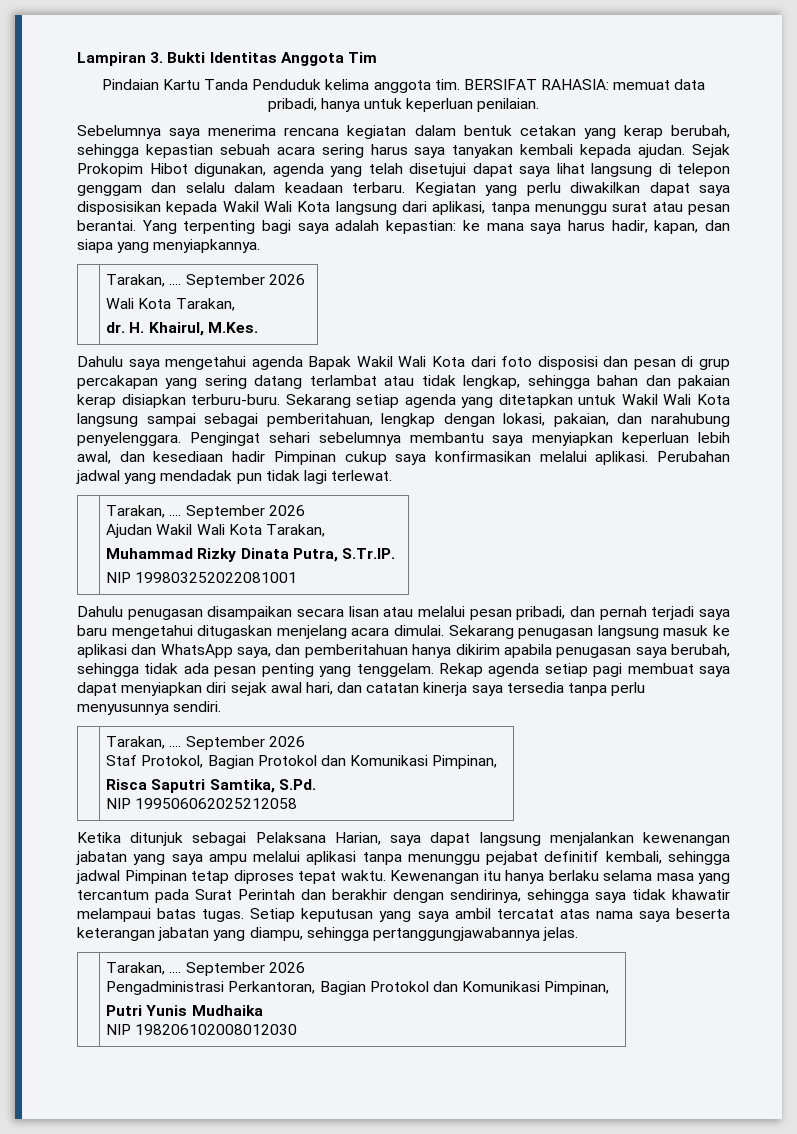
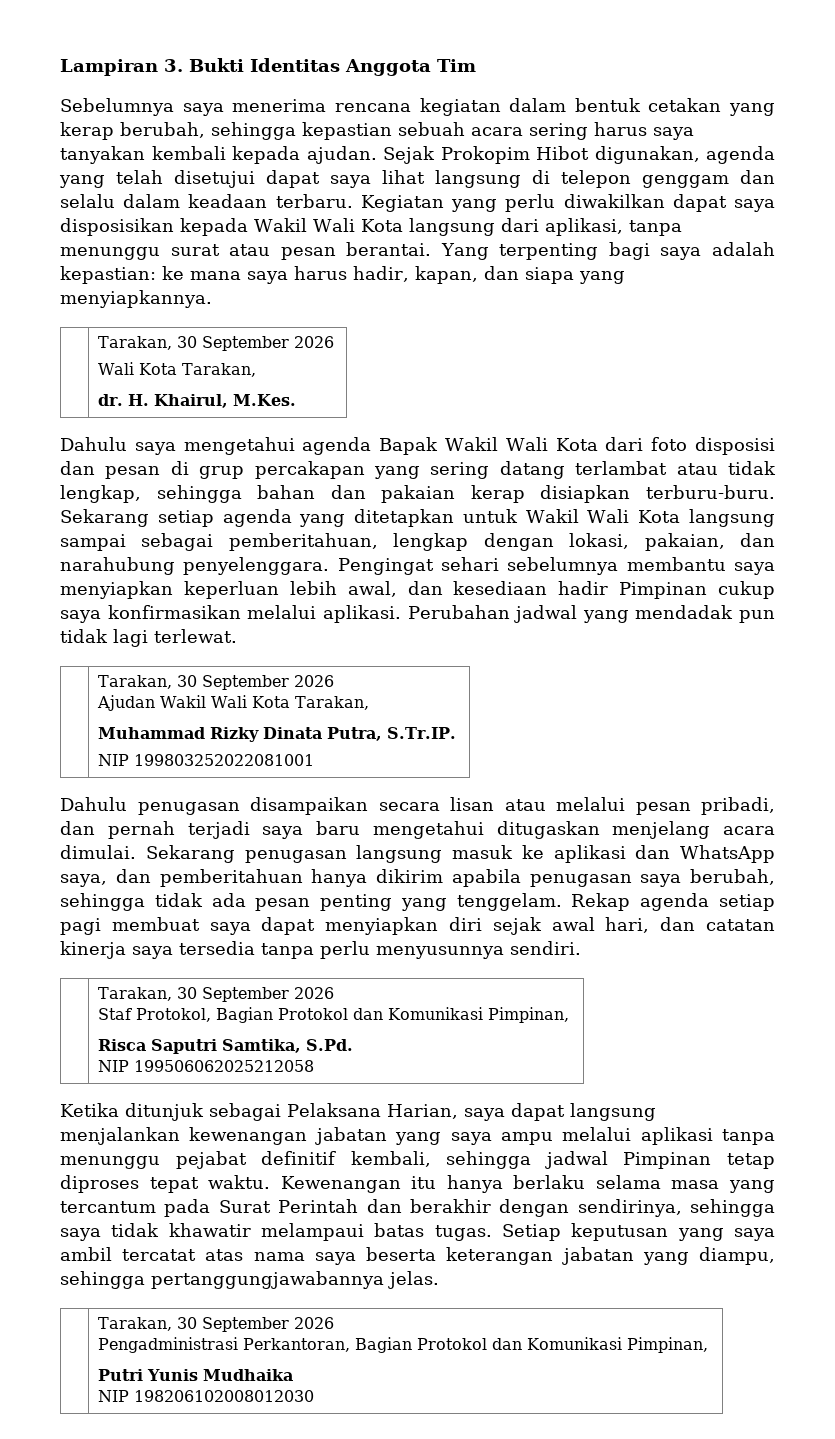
[101,79,706,93] [267,98,540,112] // Pindaian Kartu Tanda Penduduk kelima anggota tim. BERSIFAT RAHASIA: memuat data pribadi, hanya untuk keperluan penilaian. -> (476, 65) none
[169,283,182,285] .... -> [176,336,197,348] 30
[169,514,182,516] .... -> [176,675,197,687] 30
[169,745,182,747] .... -> [176,987,197,999] 30
[169,971,182,973] .... -> [176,1317,197,1329] 30

